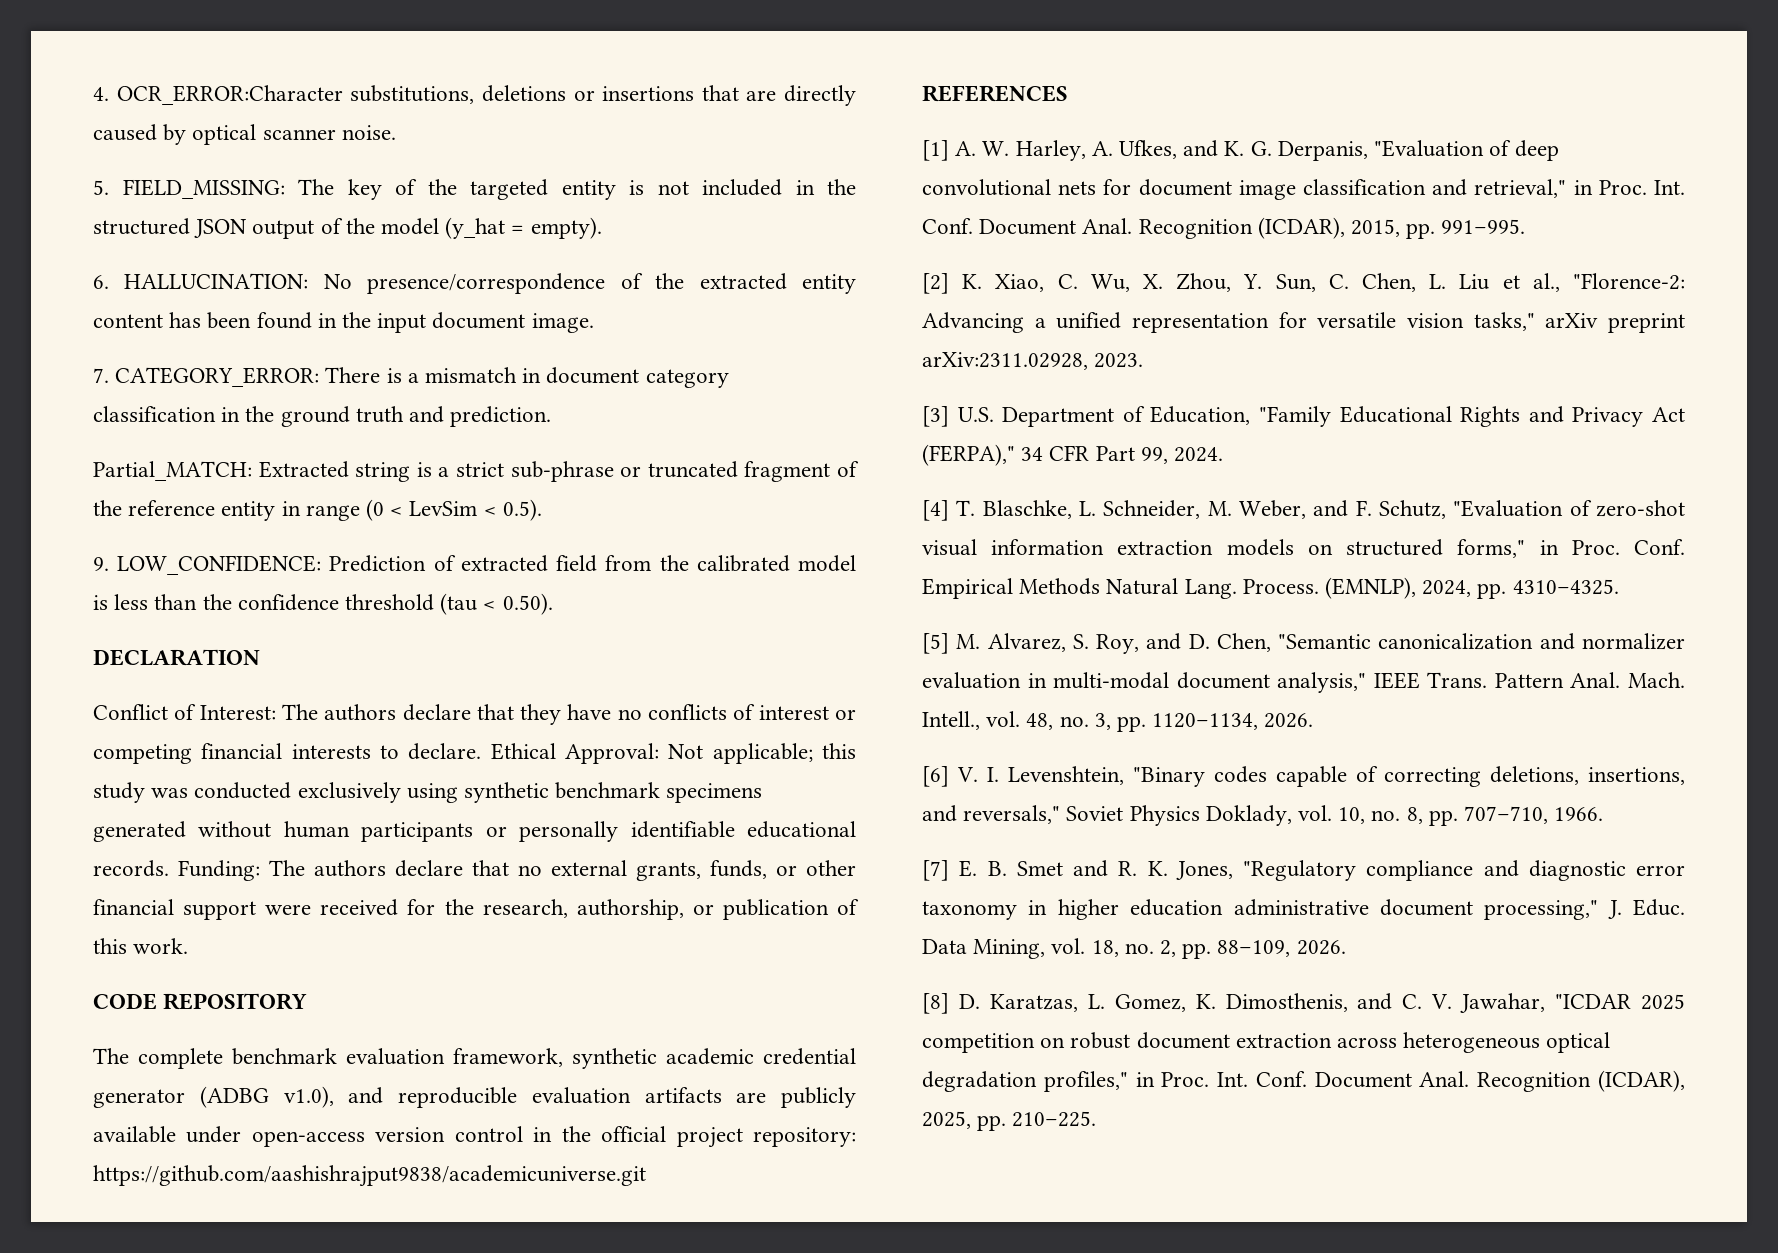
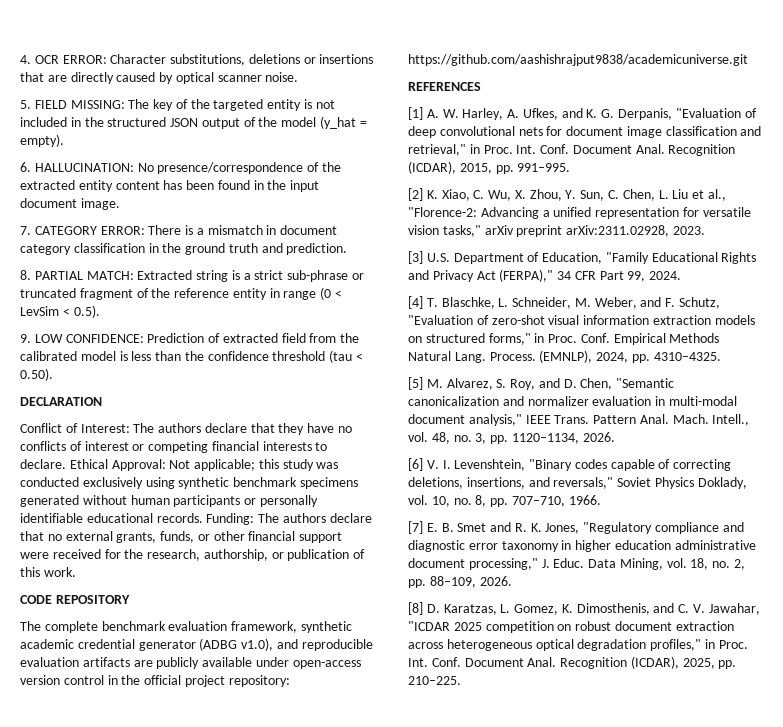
[116,85,343,105] OCR_ERROR:Character -> [34,54,167,64] OCR ERROR: Character
[122,179,285,199] FIELD_MISSING: -> [34,100,125,109] FIELD MISSING:
[115,367,320,387] CATEGORY_ERROR: -> [34,226,145,235] CATEGORY ERROR:
[93,461,252,481] Partial_MATCH: -> [20,270,134,280] 8. PARTIAL MATCH:
[117,555,322,575] LOW_CONFIDENCE: -> [34,334,144,343] LOW CONFIDENCE:

